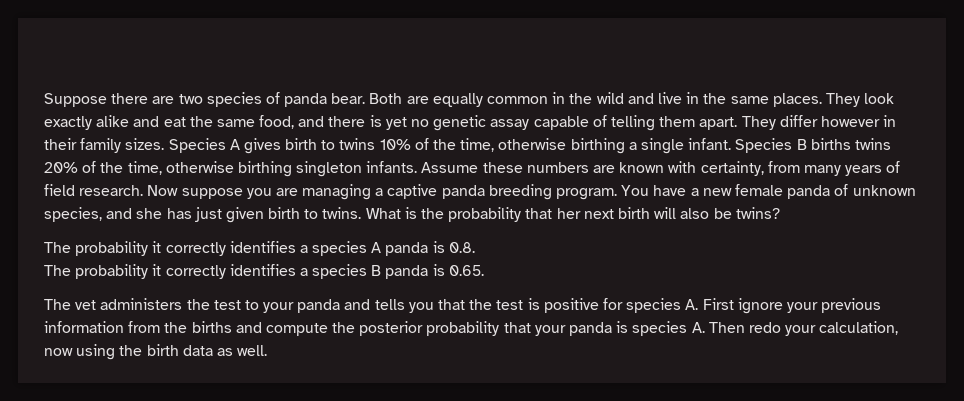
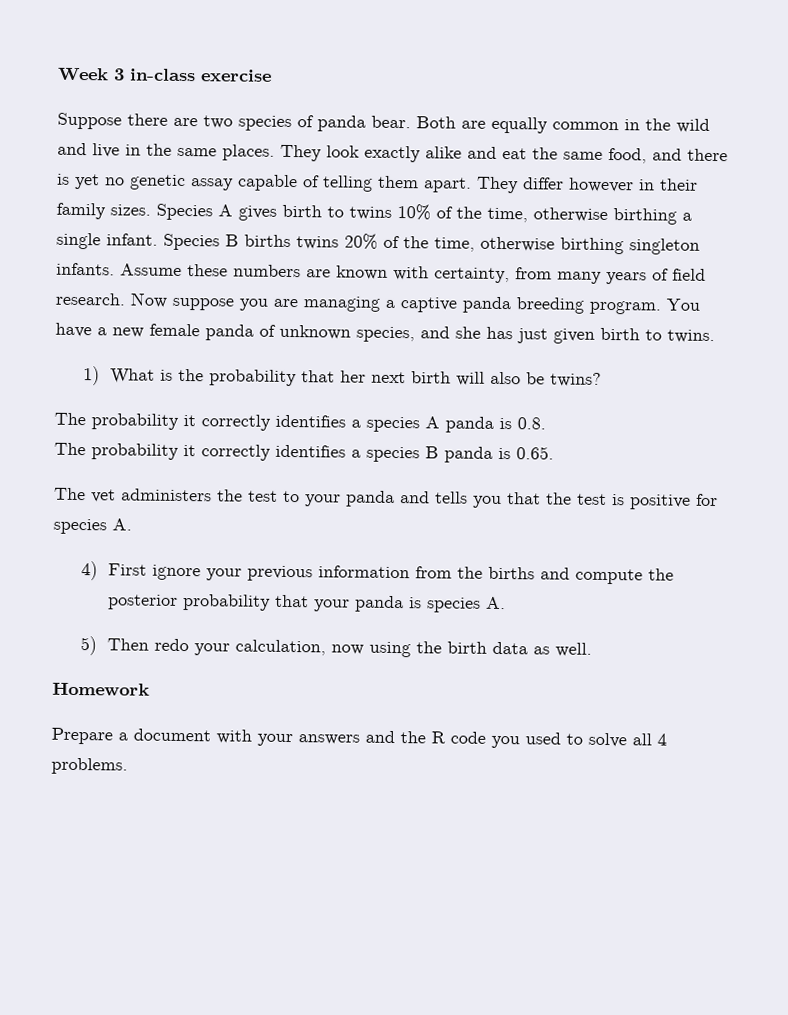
(44, 100) none -> [58,67,272,82] Week 3 in-class exercise //
(362, 213) none -> [82,366,100,386] // 1)
(699, 304) none -> [80,561,98,581] // 4)
(705, 327) none -> [79,636,97,656] // 5)
(268, 350) none -> [52,682,150,696] [51,727,667,749] [51,757,128,775] // Homework // Prepare a document with your answers and the R code you used to solve all 4 problems.

